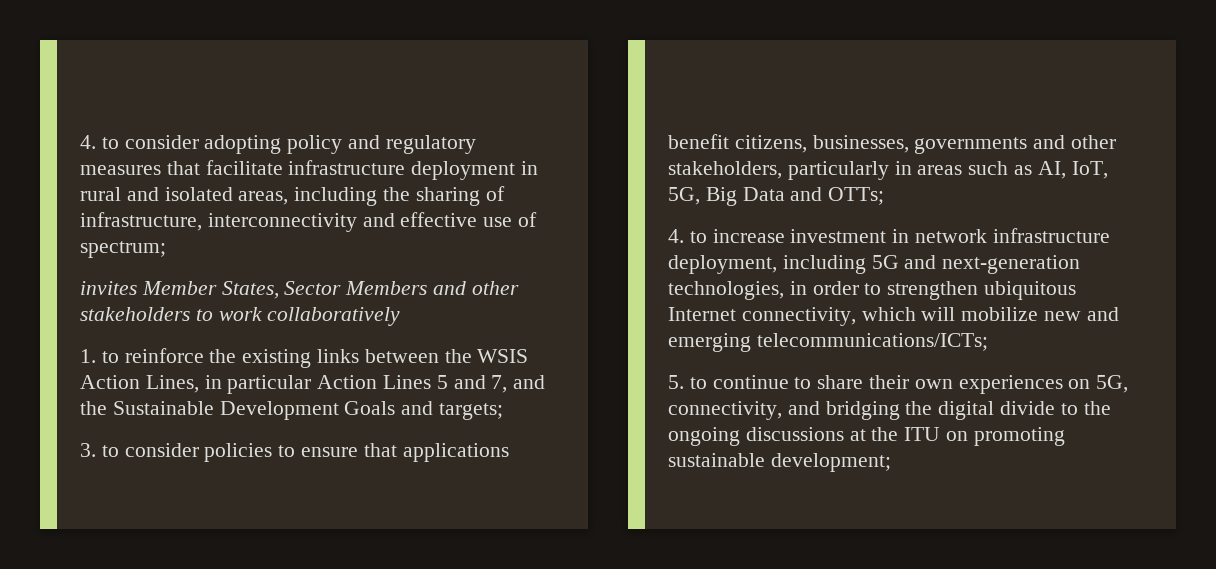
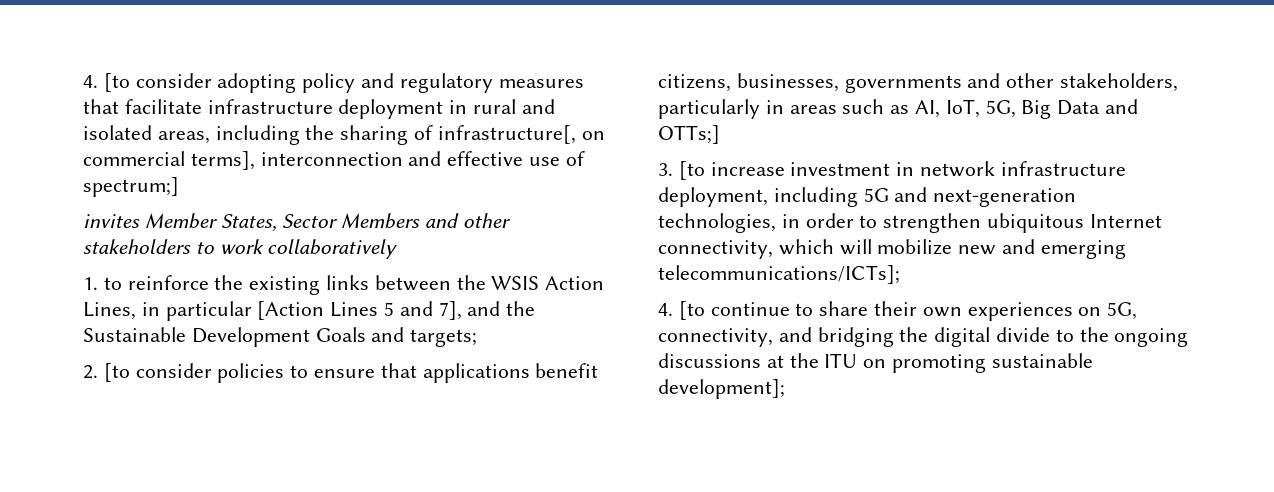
[80,135,119,149] 4. to -> [83,73,130,92] 4. [to
[80,212,357,232] infrastructure, interconnectivity -> [437,125,605,144] [83,151,403,170] infrastructure[, on commercial terms], interconnection
[80,241,166,258] spectrum; -> [83,177,179,197] spectrum;]
[317,375,378,389] Action -> [257,301,325,320] [Action
[491,375,508,393] 7, -> [438,301,462,320] 7],
[80,443,119,457] 3. to -> [83,363,130,382] 2. [to
[828,187,885,205] [668,229,707,243] OTTs; // 4. to -> [658,125,720,144] [658,161,705,180] OTTs;] // 3. [to
[756,333,988,351] [668,375,707,389] telecommunications/ICTs; // 5. to -> [658,265,900,284] [658,301,705,320] telecommunications/ICTs]; // 4. [to
[770,453,891,472] development; -> [658,379,785,399] development];

